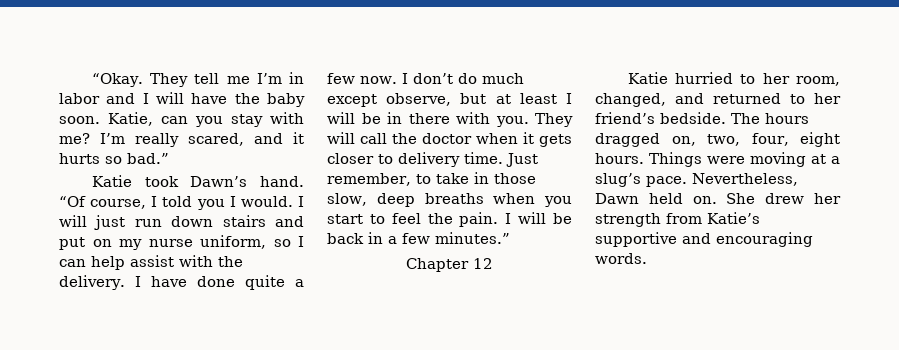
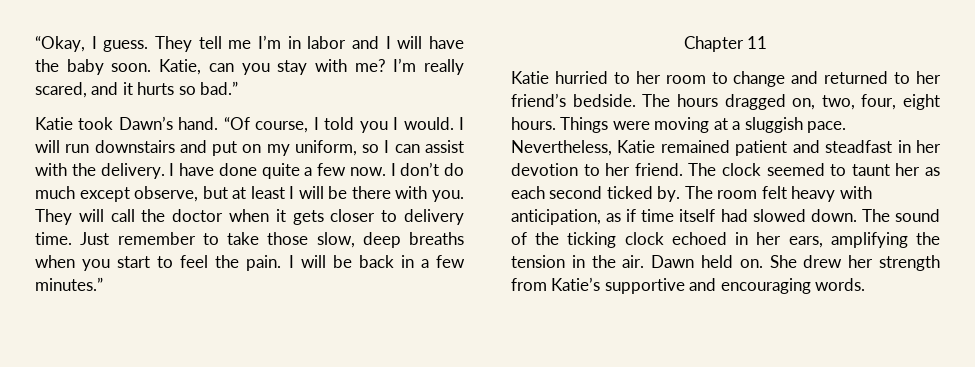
[91,73,143,87] “Okay. -> [35,36,149,52] “Okay, I guess.
[94,215,266,230] just run down stairs -> [65,140,175,153] run downstairs
[148,239,193,247] nurse -> (290, 150) none
[91,256,125,270] help -> (420, 148) none
[387,112,402,124] in -> (348, 192) none
[327,173,411,186] remember, -> [117,232,196,245] remember
[473,172,489,184] in -> (259, 238) none
[473,258,493,269] 12 -> [747,36,768,49] 11
[796,76,840,86] [595,93,666,107] room, changed, -> [665,71,786,87] room to change
[595,173,641,187] slug’s -> [744,117,803,133] sluggish
(798, 179) none -> [617,140,941,156] [511,163,941,176] [511,186,872,202] [511,209,940,225] [511,232,940,248] [511,255,645,268] Katie remained patient and steadfast in her devotion to her friend. The clock seemed to taunt her as each second ticked by. The room felt heavy with anticipation, as if time itself had slowed down. The sound of the ticking clock echoed in her ears, amplifying the tension in the air.

